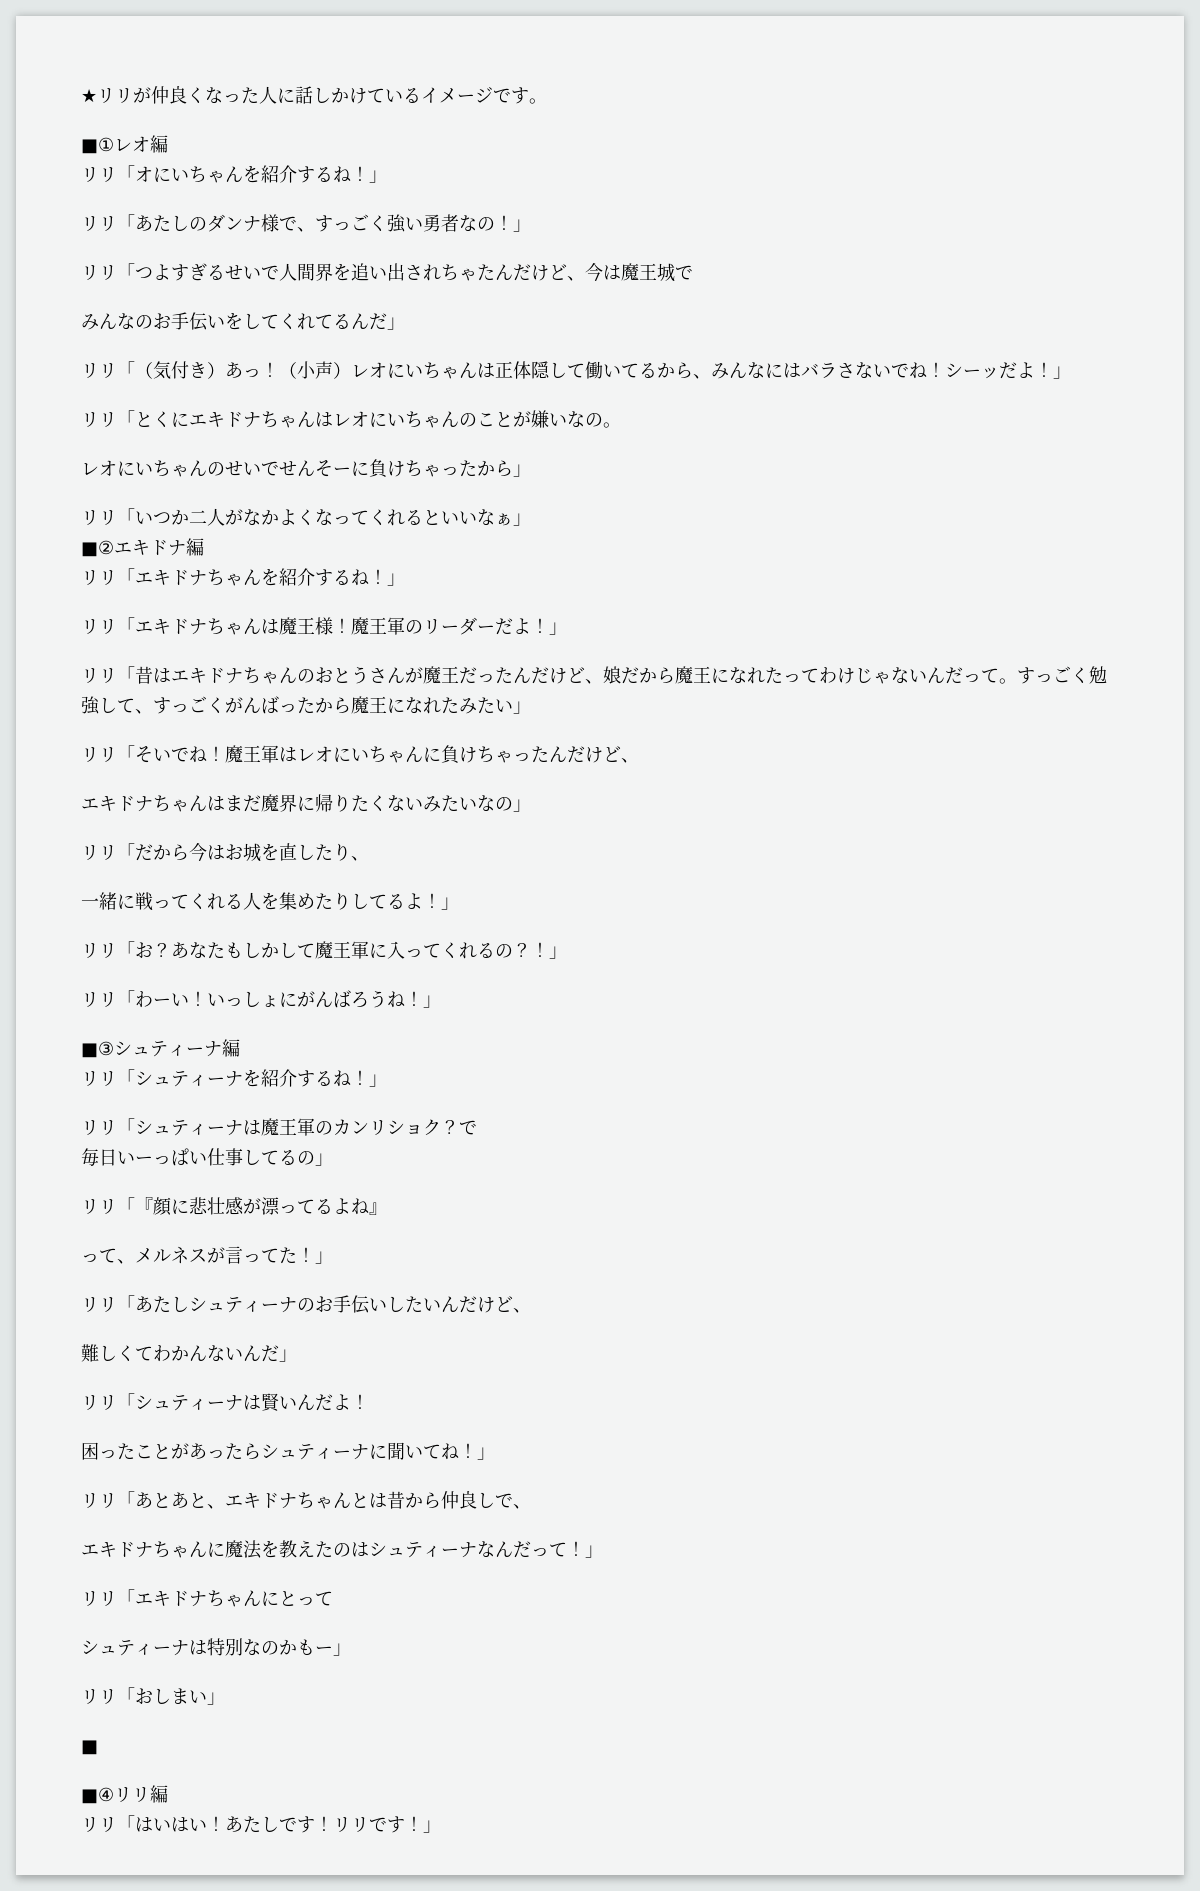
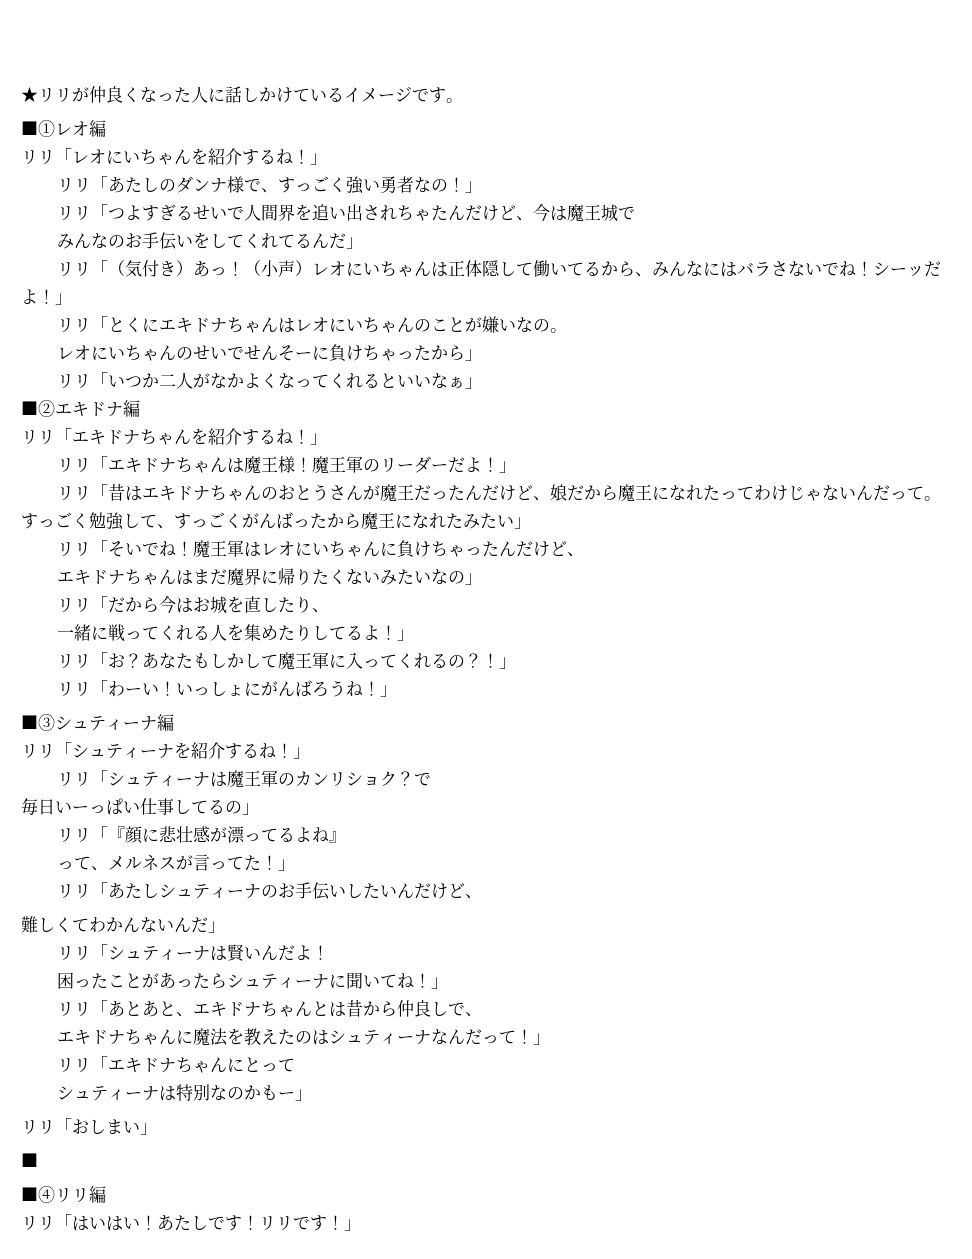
(135, 173) none -> [72,151,89,163] レ

